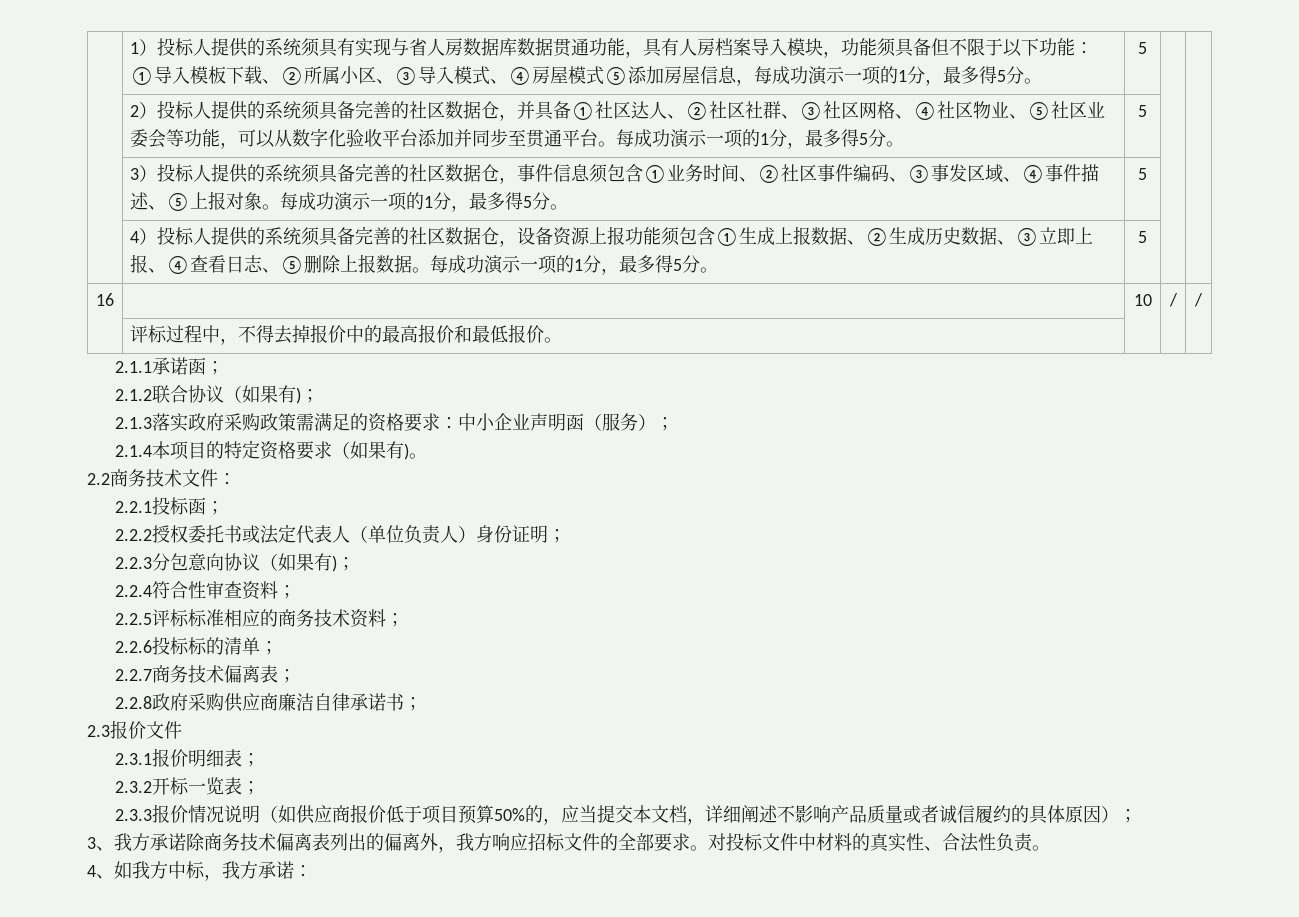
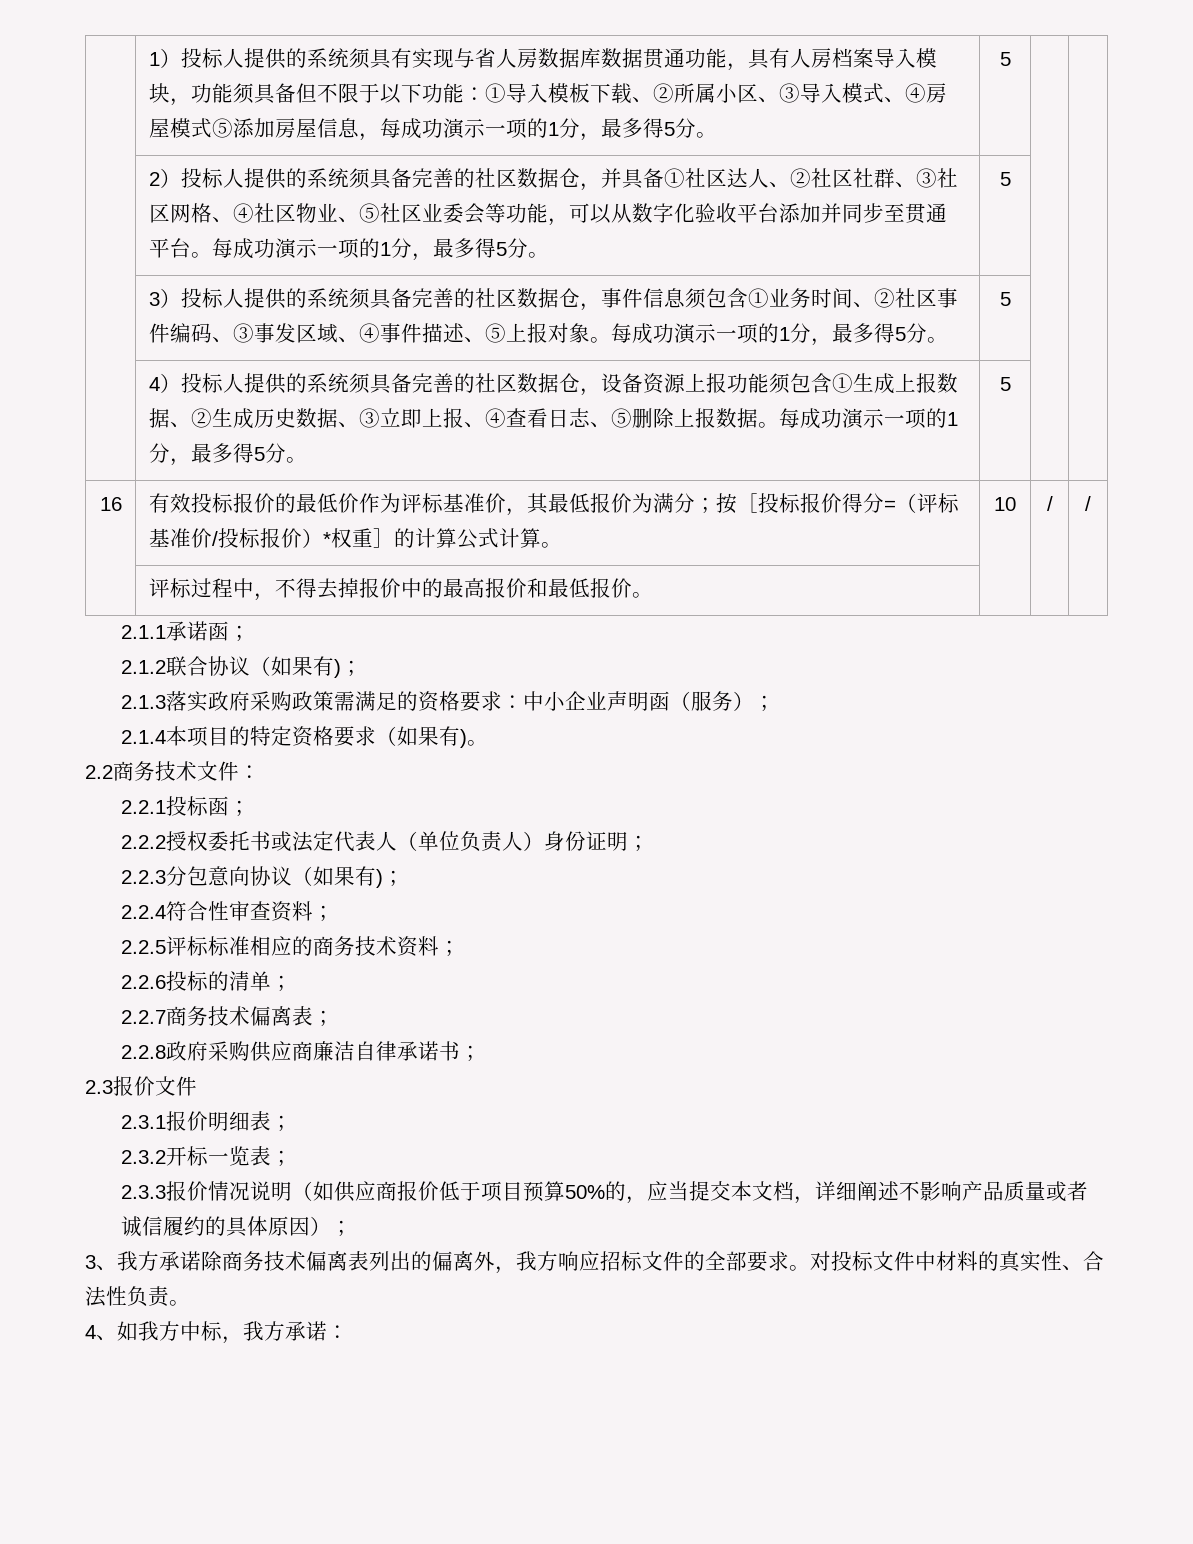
(114, 299) none -> [148,493,960,516] [148,528,562,549] 有效投标报价的最低价作为评标基准价，其最低报价为满分；按［投标报价得分=（评标基准价/投标报价）*权重］的计算公式计算。
[187,637,207,655] 标 -> (210, 981) none

